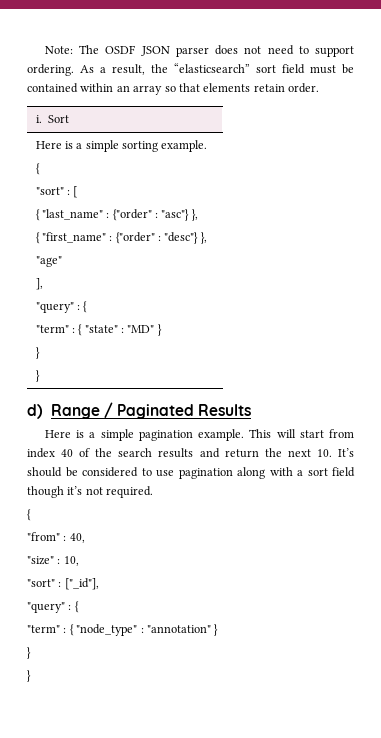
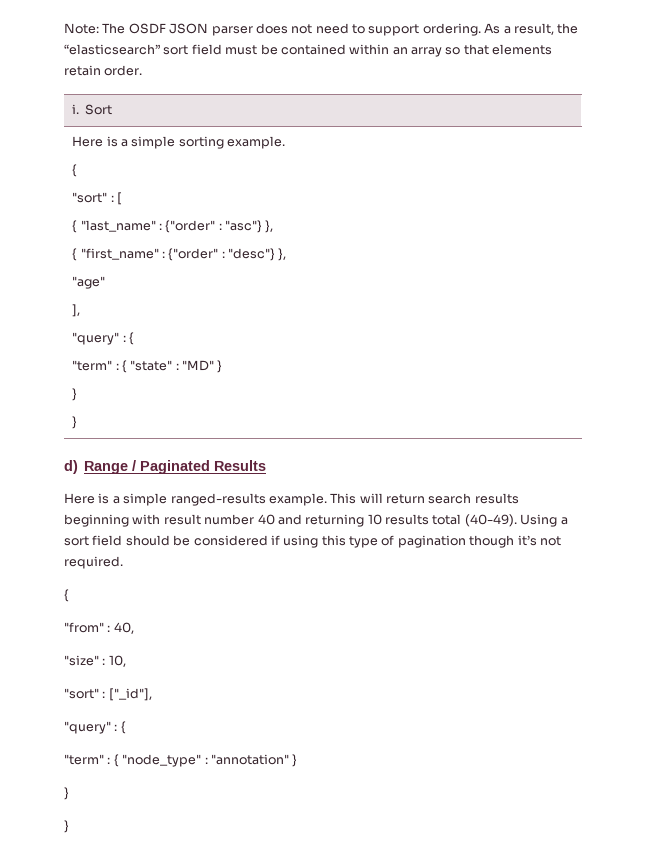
[138,430,193,441] pagination -> [170,493,266,506] ranged-results
[299,429,354,438] [27,448,354,458] [27,467,355,479] start from index 40 of the search results and return the next 10. It’s should be considered to use pagination along with a sort field -> [386,493,519,504] [64,514,568,527] [64,535,466,548] return search results beginning with result number 40 and returning 10 results total (40-49). Using a sort field should be considered if using this type of pagination

